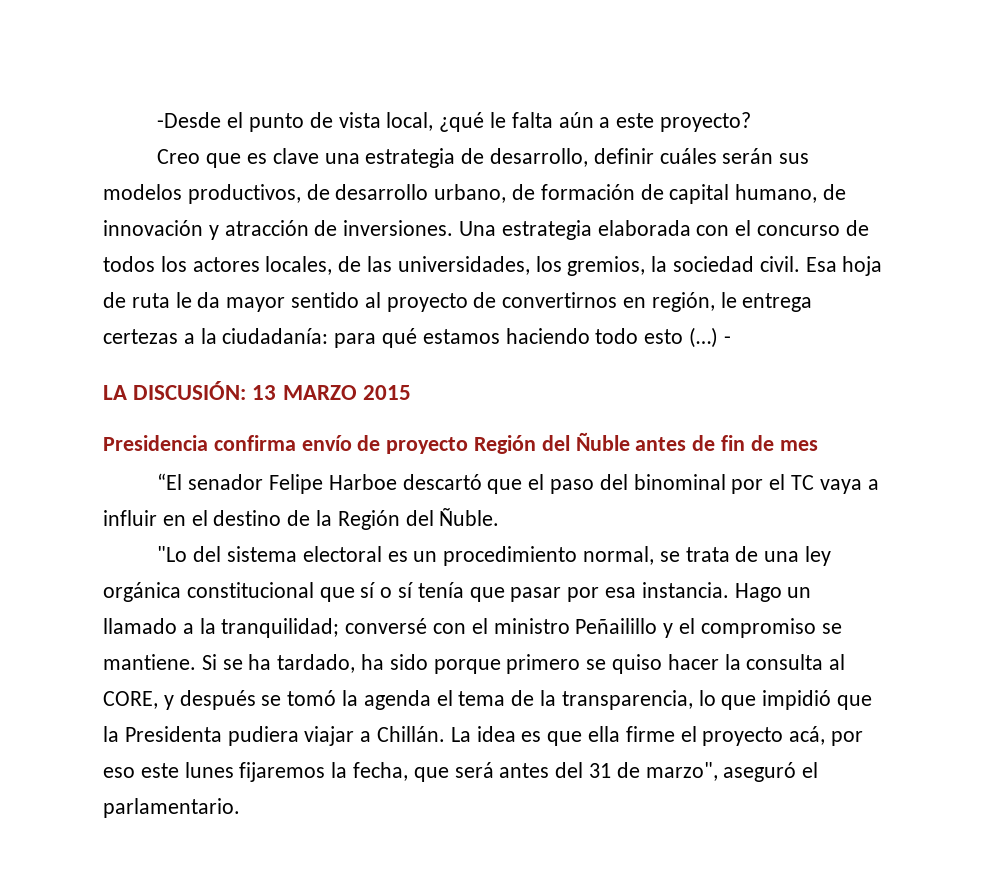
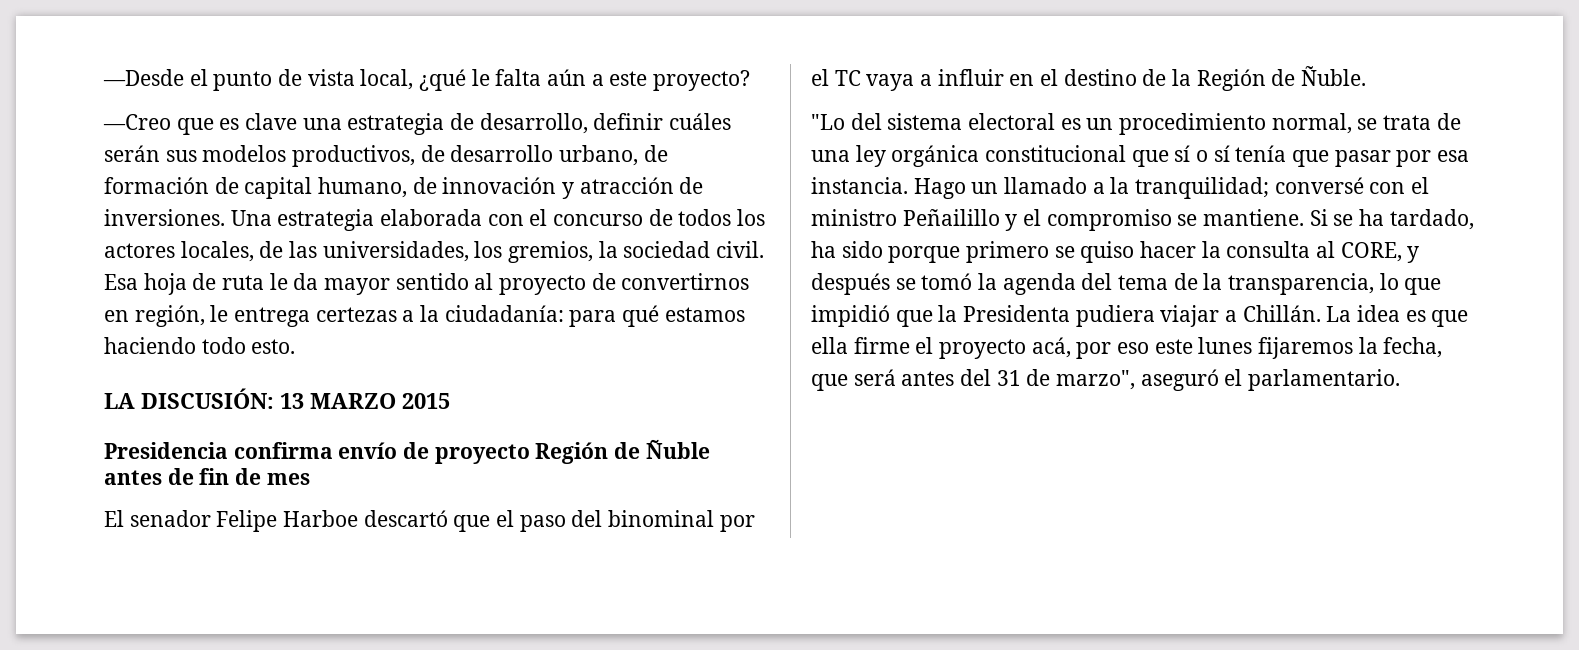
[157,112,222,128] -Desde -> [103,69,184,86] —Desde
[157,149,201,164] Creo -> [103,114,171,130] —Creo
[644,327,731,348] esto (…) - -> [251,339,296,354] esto.
[541,435,570,451] del -> [614,442,641,459] de
[157,473,183,490] “El -> [104,510,124,527] El
[405,510,434,526] del -> [1271,69,1296,86] de
[436,690,453,706] el -> [1081,273,1113,290] del

